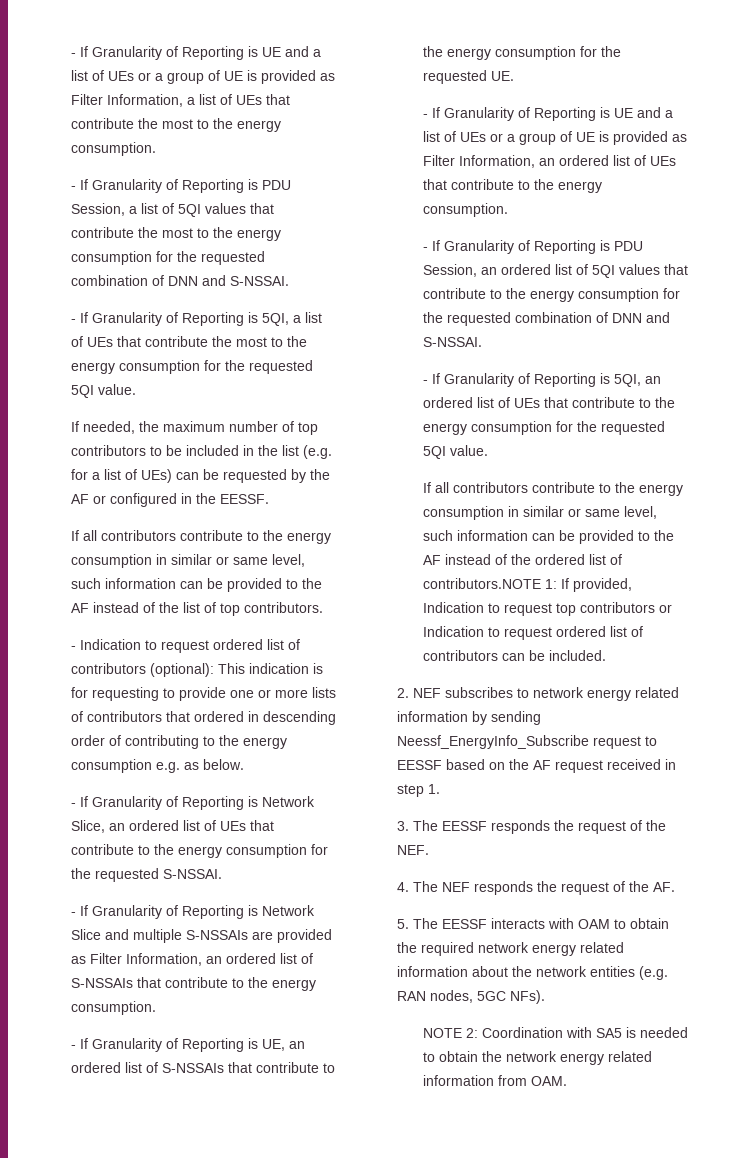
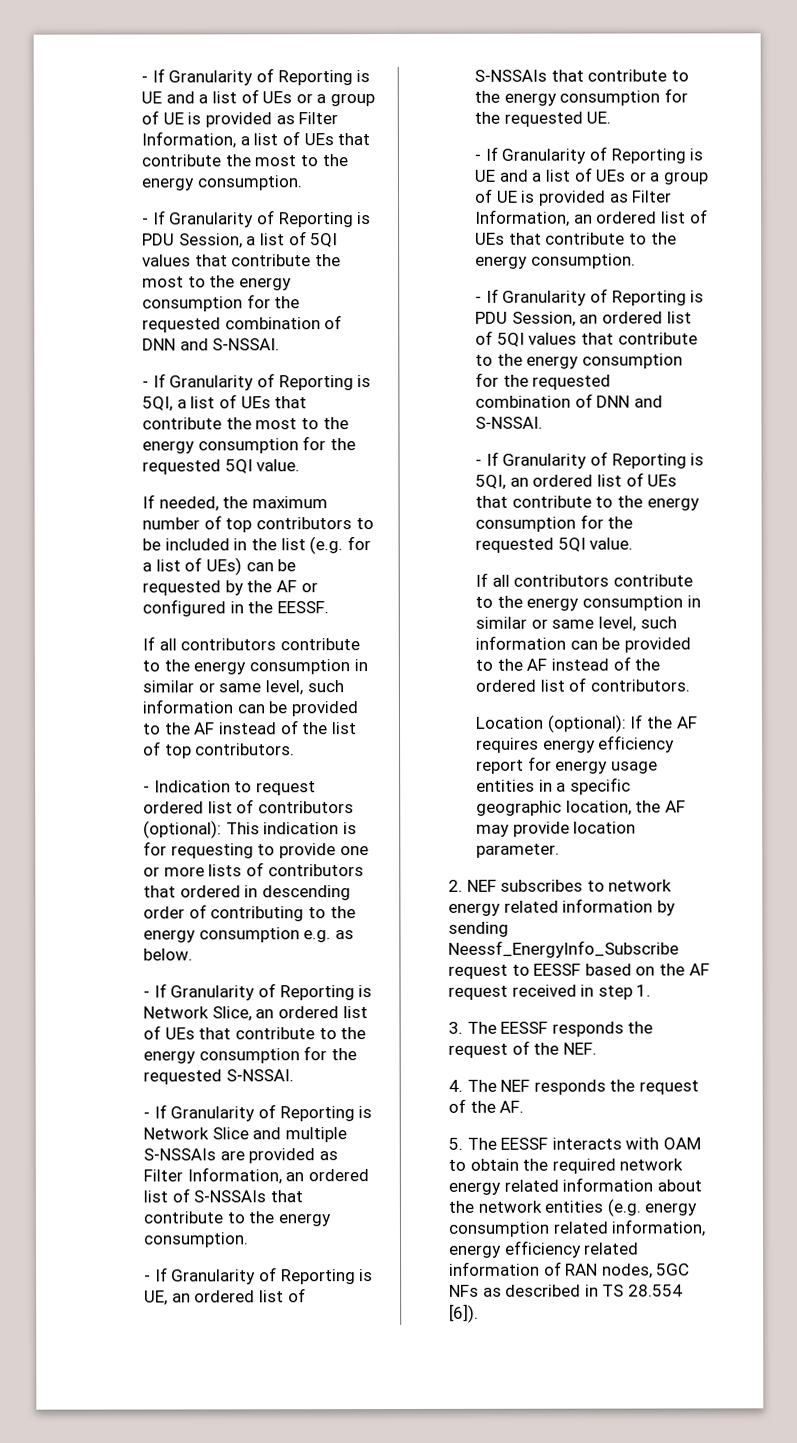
[422,578,632,592] [422,602,672,616] [422,626,643,640] [422,650,606,661] contributors.NOTE 1: If provided, Indication to request top contributors or Indication to request ordered list of contributors can be included. -> [589,679,690,692] [475,714,698,733] [476,735,676,753] [476,756,658,774] [476,777,631,795] [476,800,686,816] [476,821,637,837] [476,843,561,858] contributors. // Location (optional): If the AF requires energy efficiency report for energy usage entities in a specific geographic location, the AF may provide location parameter.
[396,990,545,1004] [422,1027,688,1038] [422,1051,652,1065] [422,1075,567,1086] RAN nodes, 5GC NFs). // NOTE 2: Coordination with SA5 is needed to obtain the network energy related information from OAM. -> [644,1202,698,1216] [448,1219,706,1237] [449,1240,640,1258] [449,1261,691,1279] [449,1284,684,1297] [449,1303,480,1323] energy consumption related information, energy efficiency related information of RAN nodes, 5GC NFs as described in TS 28.554 [6]).

